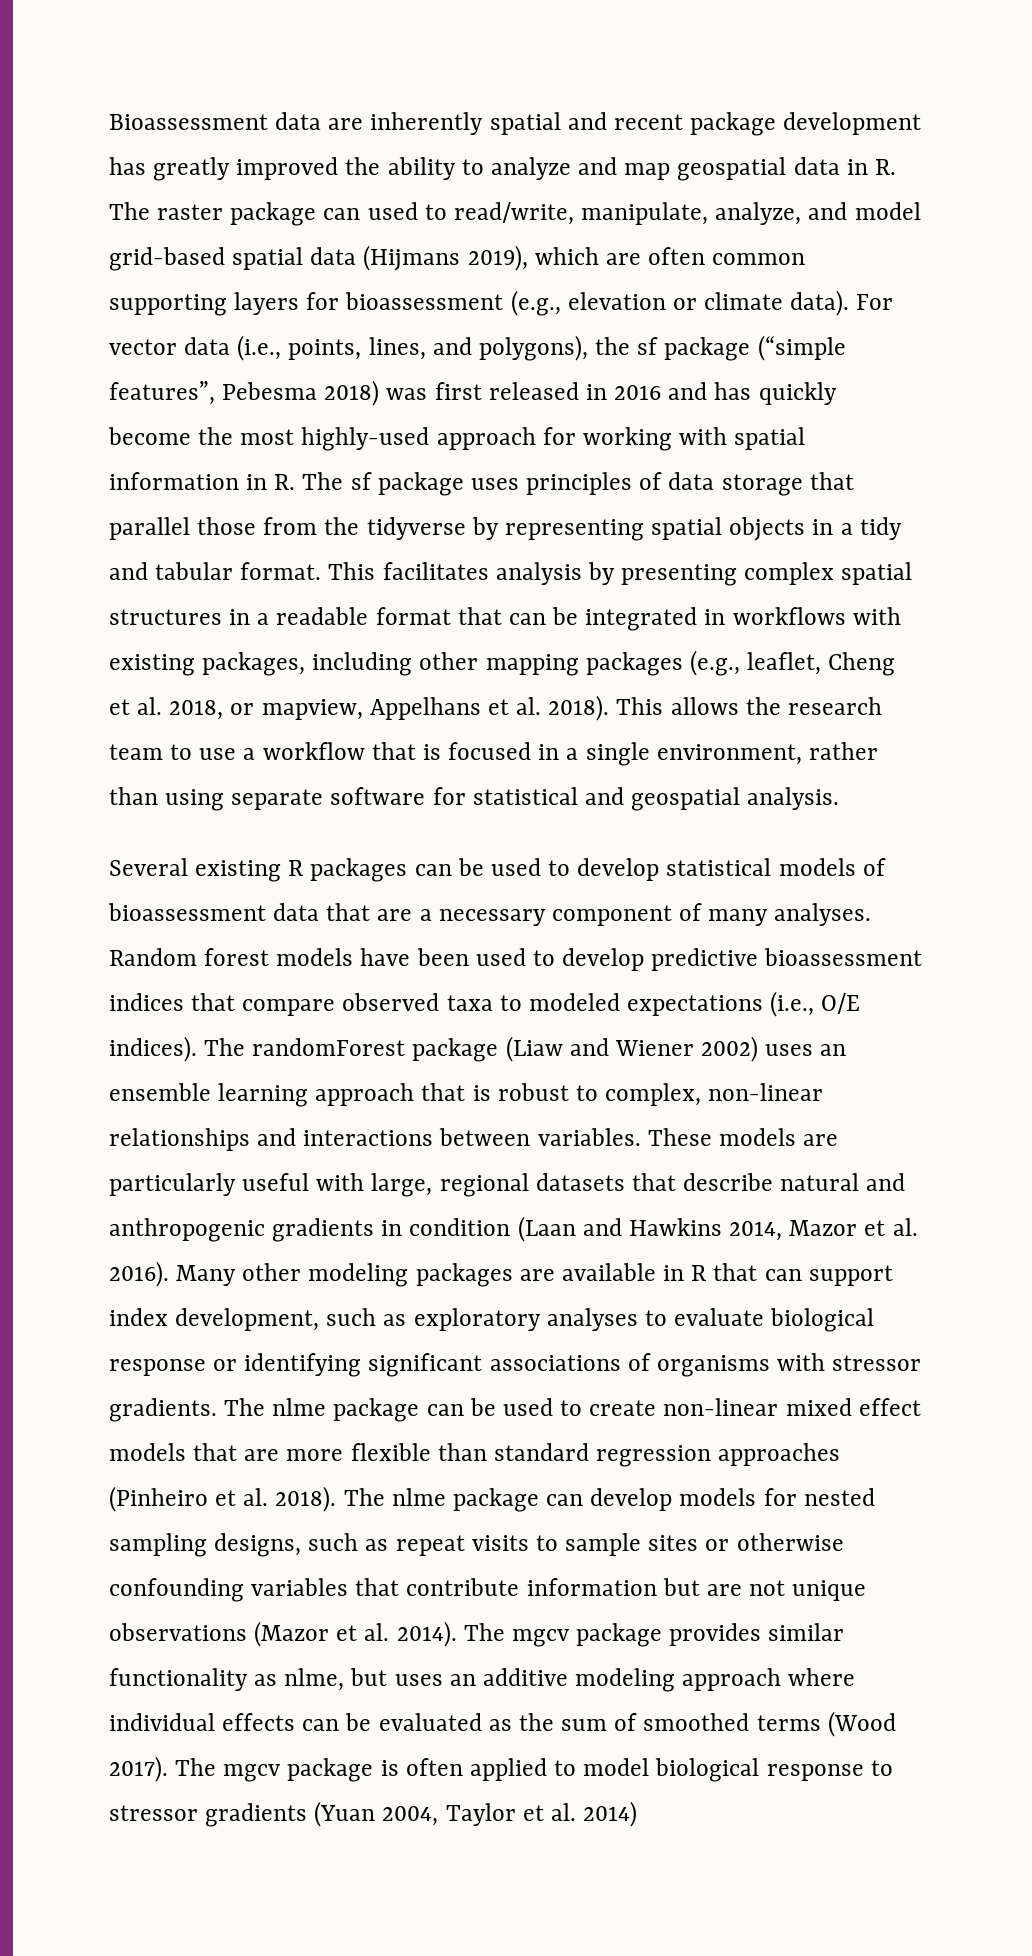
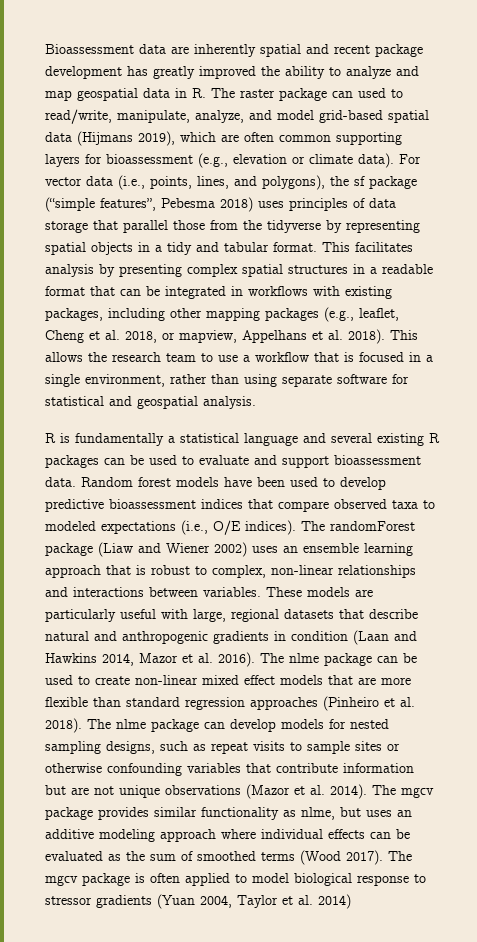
[386,382,837,405] [108,427,806,451] [109,472,464,496] was first released in 2016 and has quickly become the most highly-used approach for working with spatial information in R. The sf package -> (253, 204) none
[109,858,188,876] Several -> [45,433,372,446] R is fundamentally a statistical language and several
[577,858,886,881] [108,903,872,926] develop statistical models of bioassessment data that are a necessary component of many analyses. -> [199,455,421,468] [45,477,76,487] evaluate and support bioassessment data.
[176,1263,893,1287] [109,1308,875,1332] [109,1353,922,1377] [109,1398,217,1422] Many other modeling packages are available in R that can support index development, such as exploratory analyses to evaluate biological response or identifying significant associations of organisms with stressor gradients. -> (255, 659) none

